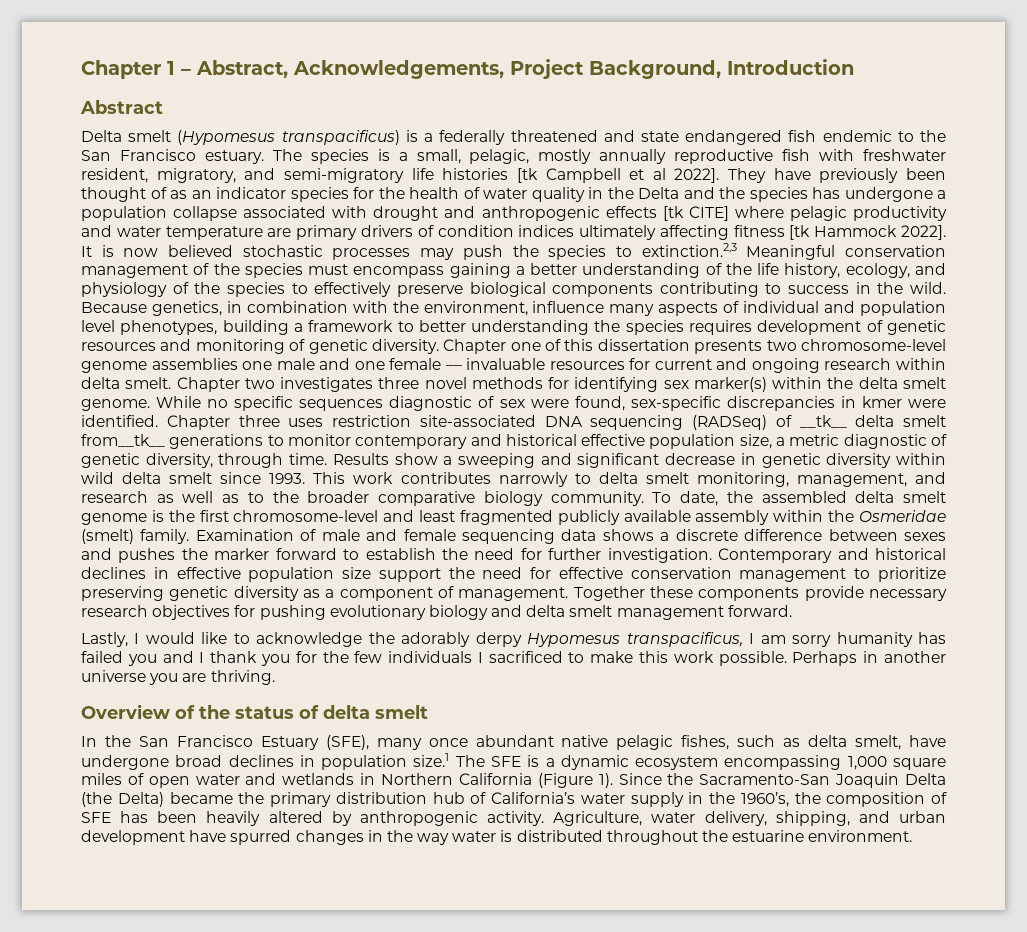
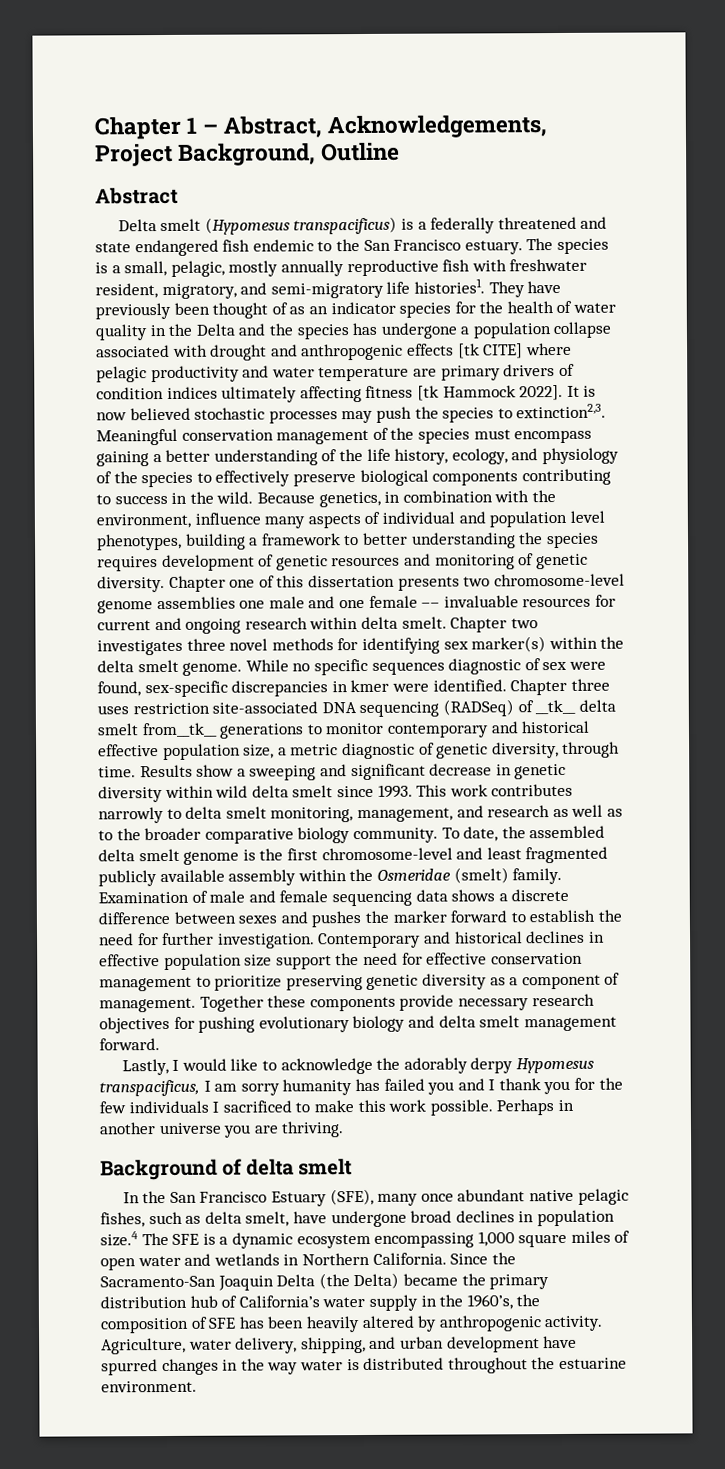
[727,59,854,75] Introduction -> [321,141,401,162] Outline
[442,168,720,183] histories [tk Campbell et al 2022]. -> [413,278,485,294] histories1.
[641,243,737,257] extinction.2,3 -> [516,403,607,419] extinction2,3.
[81,704,294,719] Overview of the status -> [100,1158,218,1181] Background
[413,753,450,767] size.1 -> [100,1231,138,1247] size.4
[458,773,613,788] California (Figure 1). -> [372,1252,447,1265] California.

